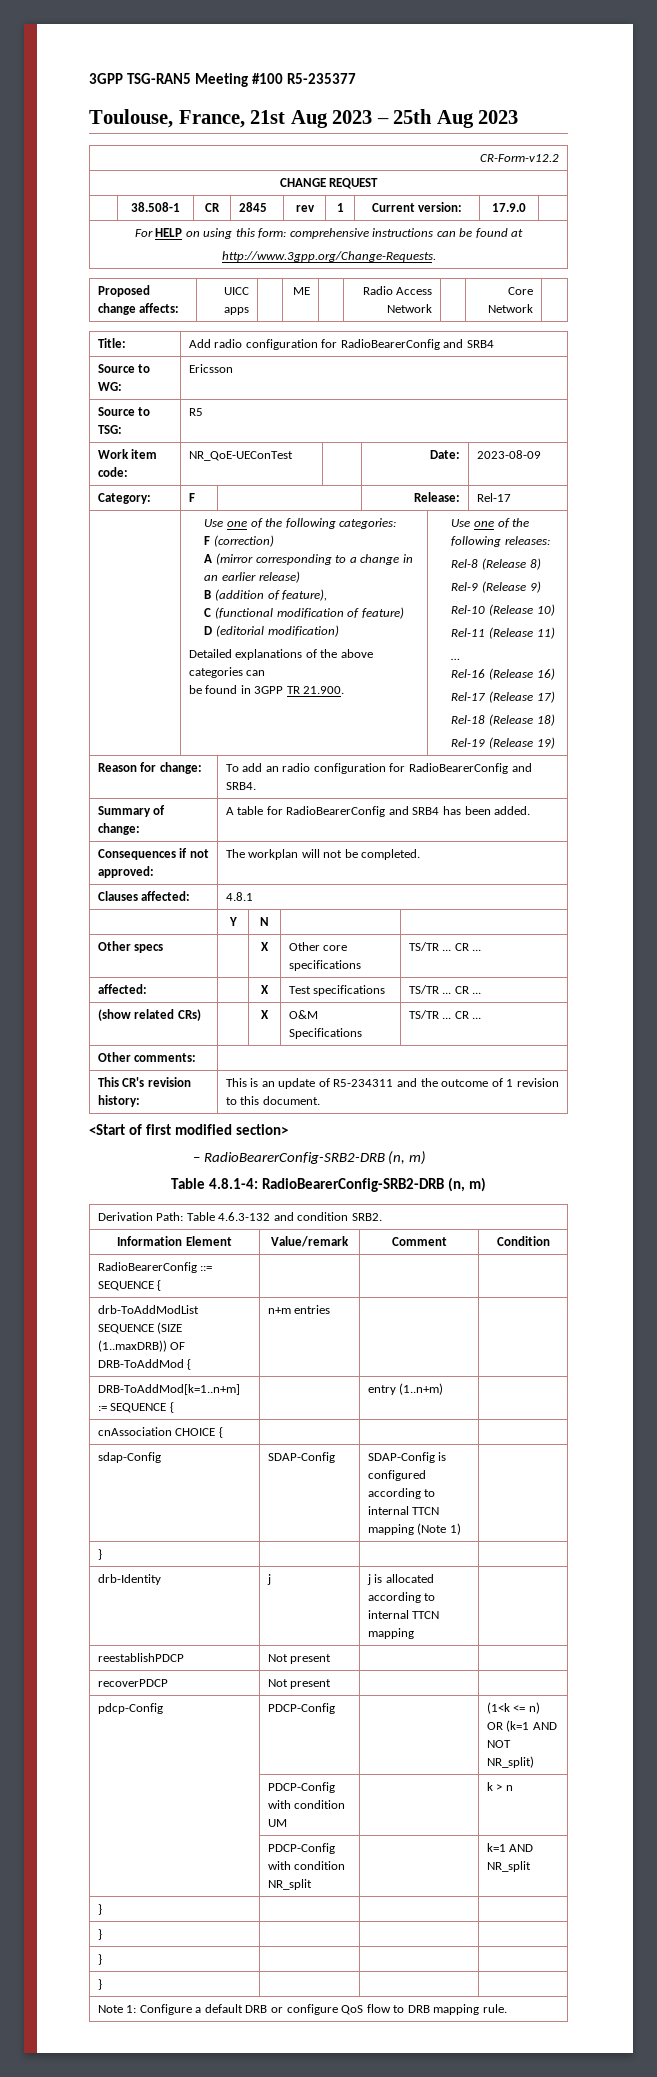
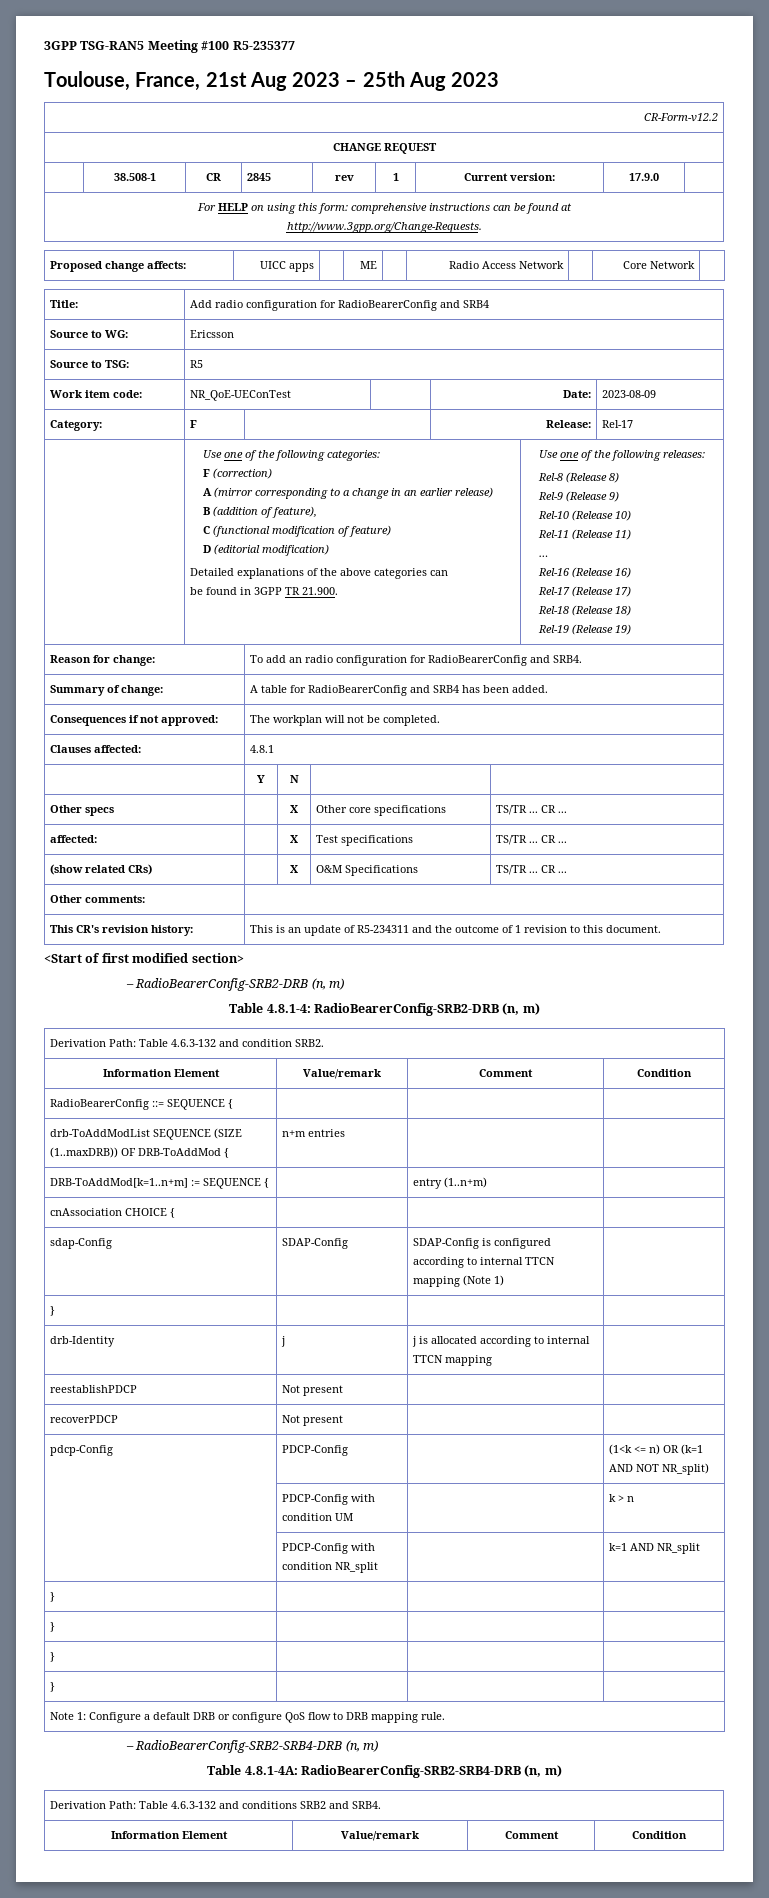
(507, 2008) none -> [125,1740,378,1753] [207,1765,562,1778] [50,1801,382,1809] [110,1831,228,1839] [341,1831,419,1841] [504,1831,559,1839] [632,1831,687,1839] // – RadioBearerConfig-SRB2-SRB4-DRB (n, m) // Table 4.8.1-4A: RadioBearerConfig-SRB2-SRB4-DRB (n, m) // Derivation Path: Table 4.6.3-132 and conditions SRB2 and SRB4. // Information Element | Value/remark | Comment | Condition

